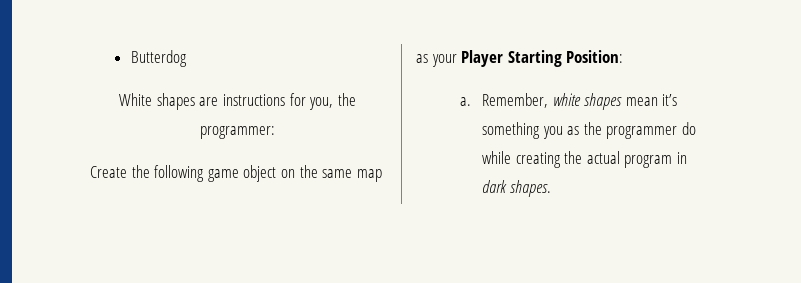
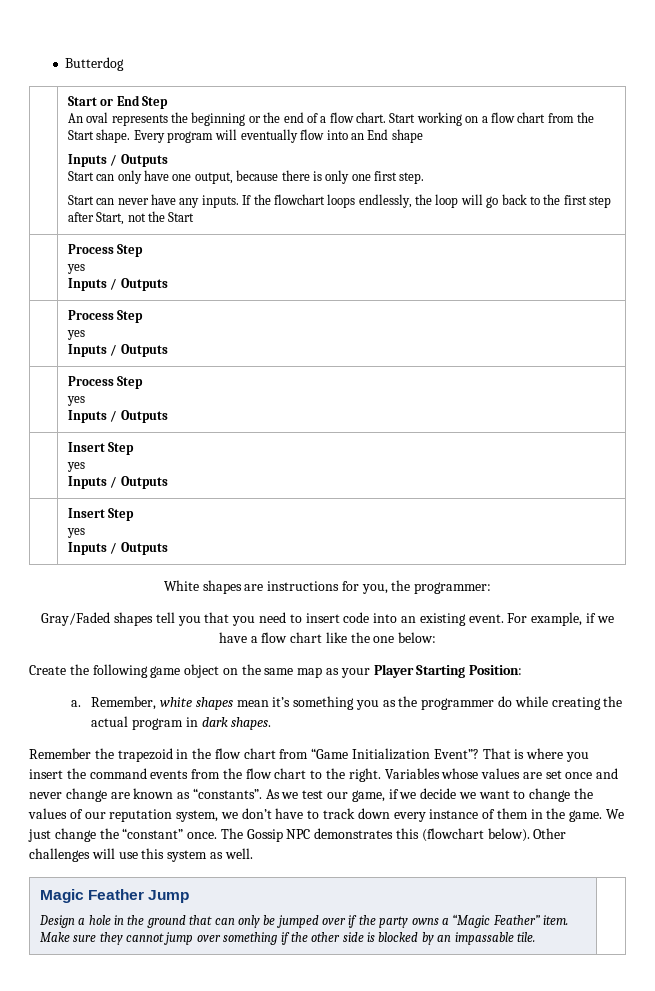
(187, 58) none -> [67,95,168,109] [67,112,594,126] [67,129,423,143] [67,154,168,167] [67,170,425,184] [67,194,611,208] [67,211,195,225] [67,244,144,257] [66,264,85,274] [67,278,168,291] [67,310,144,323] [66,330,85,340] [67,344,168,357] [67,376,144,389] [66,396,85,406] [67,410,168,423] [67,442,135,455] [66,462,85,472] [67,476,168,489] [67,508,135,521] [66,528,85,538] [67,542,168,555] // | Start or End Step // An oval represents the beginning or the end of a flow chart. Start working on a flow chart from the Start shape. Every program will eventually flow into an End shape // Inputs / Outputs // Start can only have one output, because there is only one first step. // Start can never have any inputs. If the flowchart loops endlessly, the loop will go back to the first step after Start, not the Start // | Process Step // yes // Inputs / Outputs // | Process Step // yes // Inputs / Outputs // | Process Step // yes // Inputs / Outputs // | Insert Step // yes // Inputs / Outputs // | Insert Step // yes // Inputs / Outputs
(275, 132) none -> [41,612,614,626] [218,632,437,643] // Gray/Faded shapes tell you that you need to insert code into an existing event. For example, if we have a flow chart like the one below:
(551, 188) none -> [29,748,589,762] [29,768,619,782] [29,788,594,802] [28,808,625,822] [28,828,567,842] [29,848,253,862] [39,889,190,903] [38,914,568,928] [39,932,535,945] // Remember the trapezoid in the flow chart from “Game Initialization Event”? That is where you insert the command events from the flow chart to the right. Variables whose values are set once and never change are known as “constants”. As we test our game, if we decide we want to change the values of our reputation system, we don’t have to track down every instance of them in the game. We just change the “constant” once. The Gossip NPC demonstrates this (flowchart below). Other challenges will use this system as well. // Magic Feather Jump // Design a hole in the ground that can only be jumped over if the party owns a “Magic Feather” item. Make sure they cannot jump over something if the other side is blocked by an impassable tile. |

